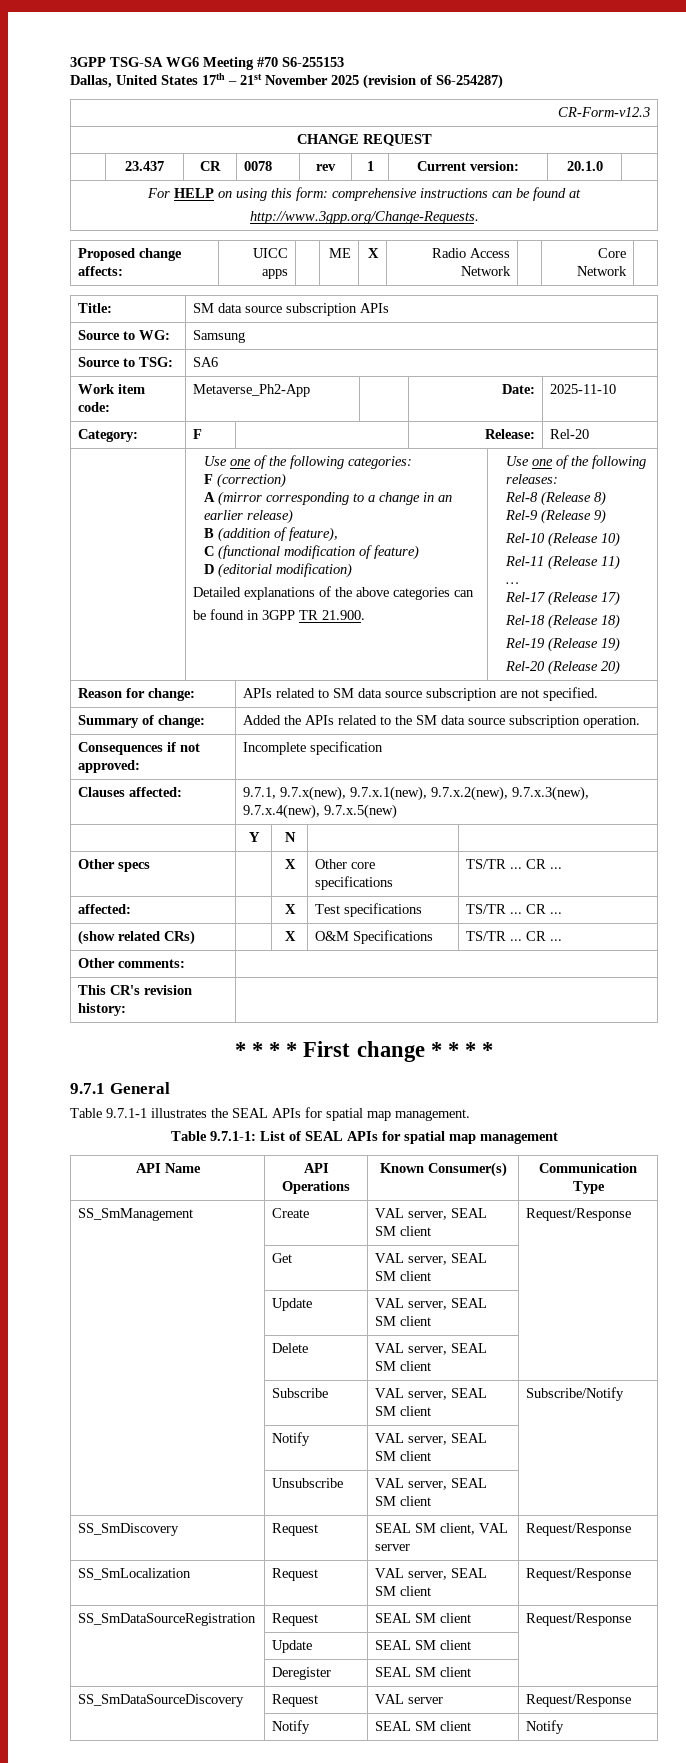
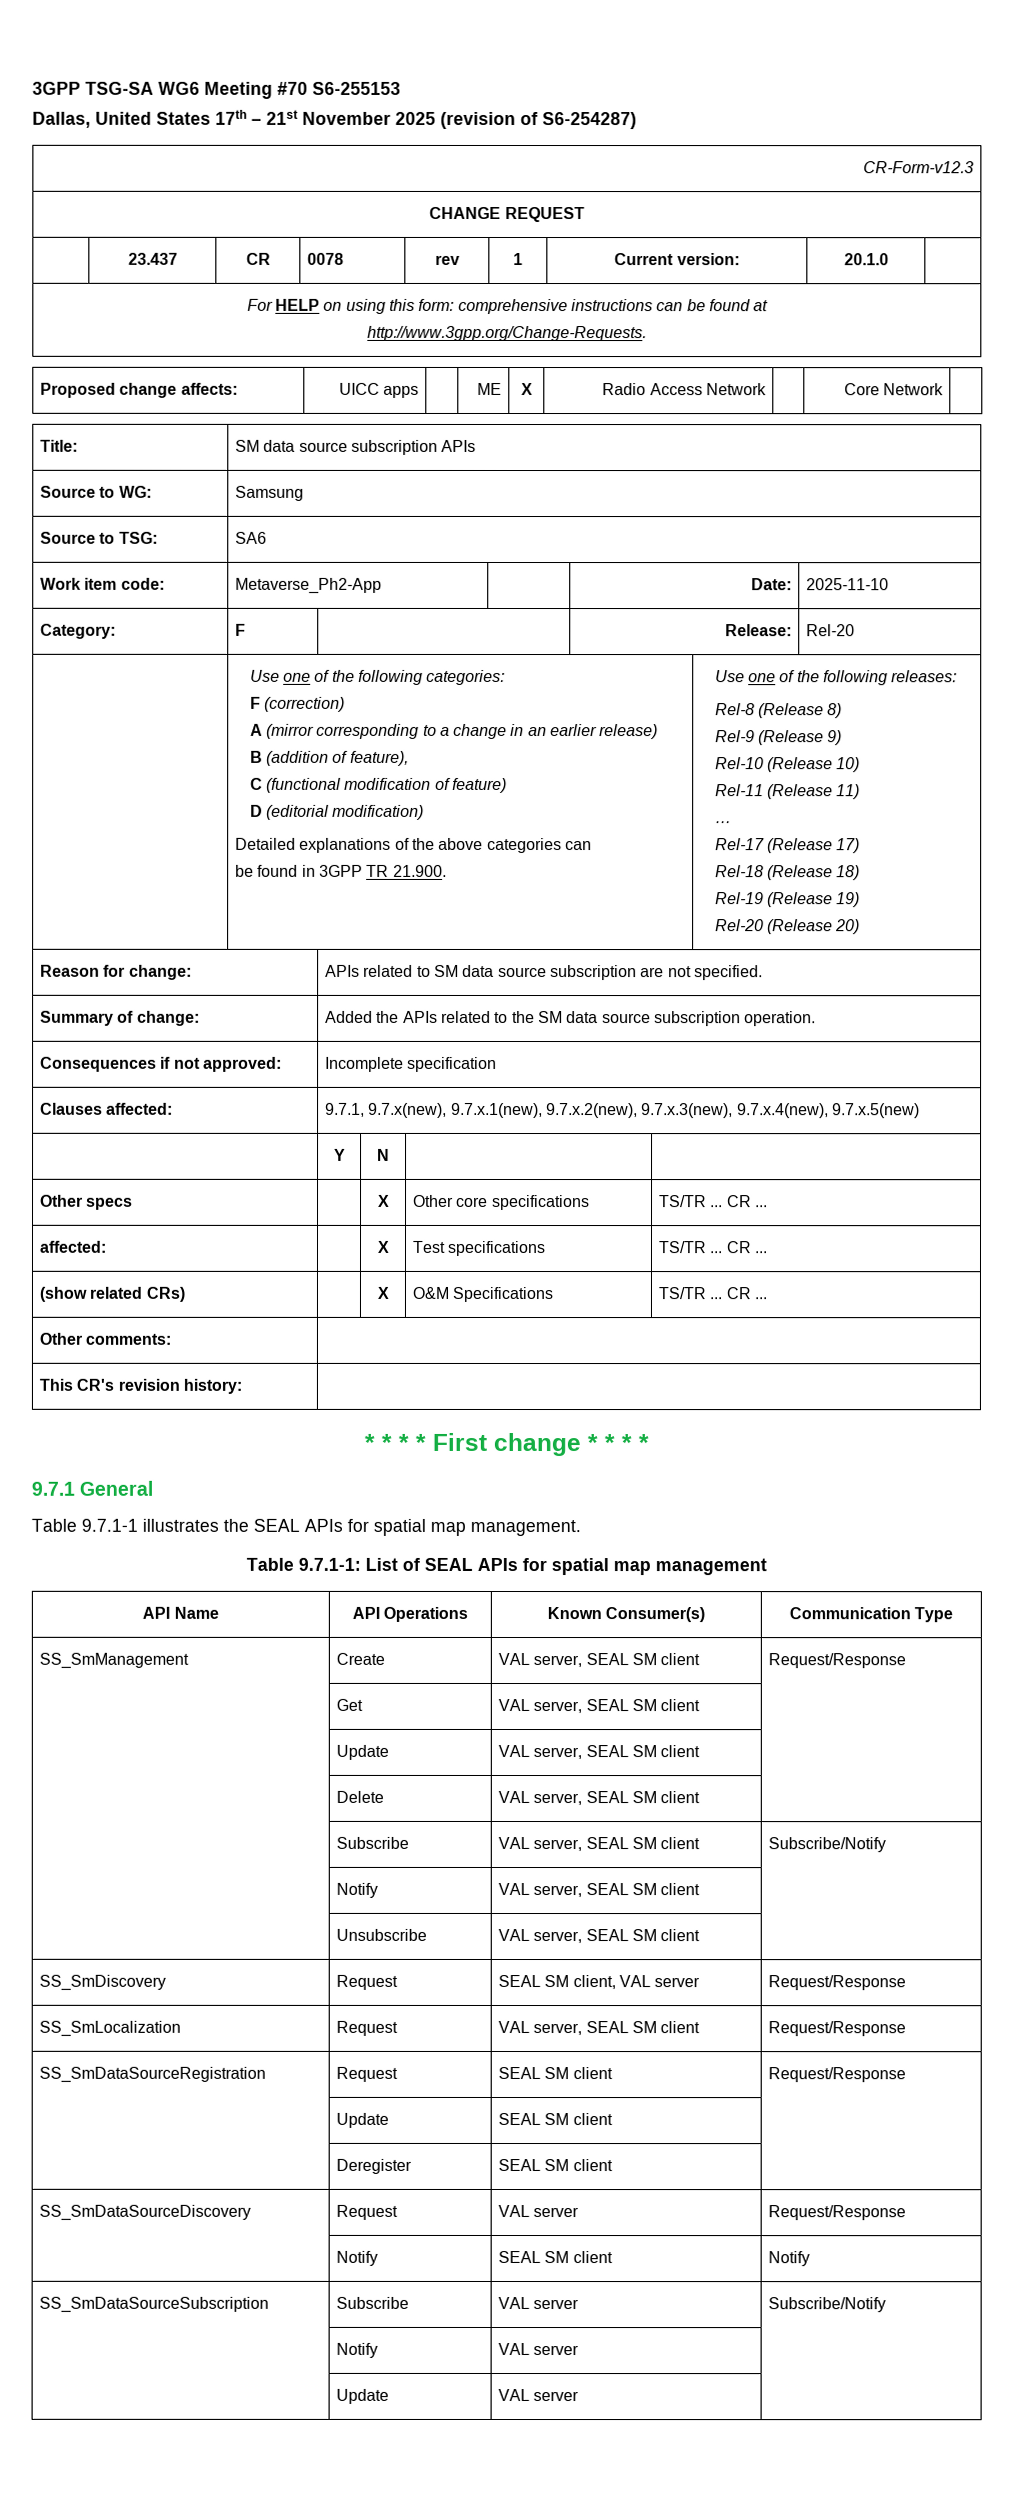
(565, 1727) none -> [39,2296,270,2313] [336,2296,410,2309] [498,2296,580,2310] [768,2297,887,2313] [336,2342,379,2358] [498,2342,580,2356] [336,2388,390,2404] [498,2388,580,2402] // SS_SmDataSourceSubscription | Subscribe | VAL server | Subscribe/Notify // | Notify | VAL server | // | Update | VAL server |

